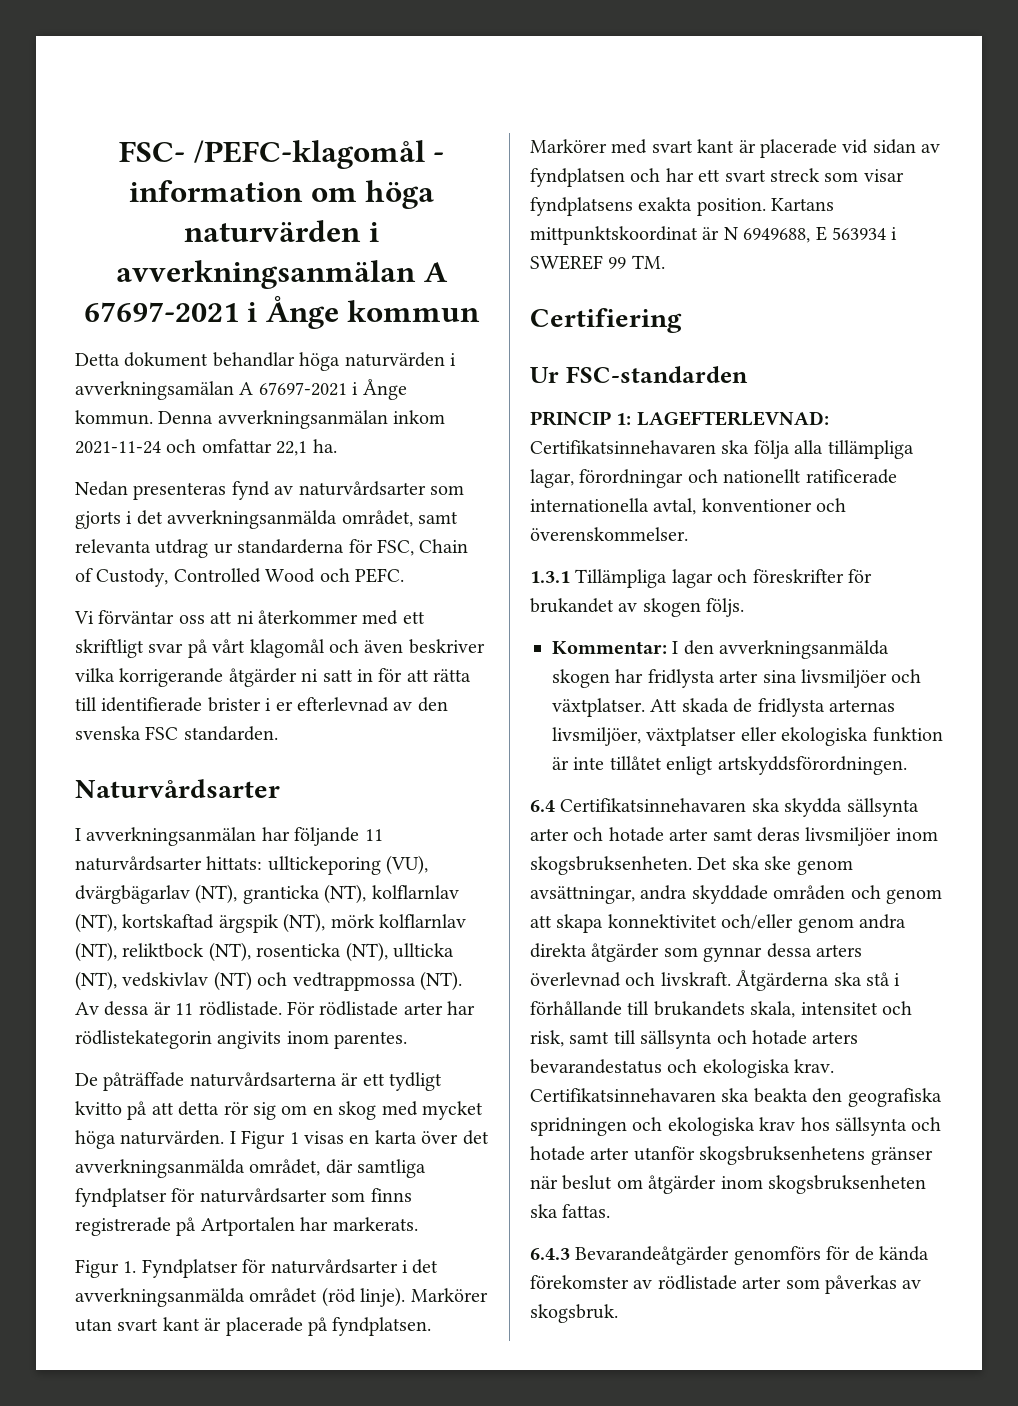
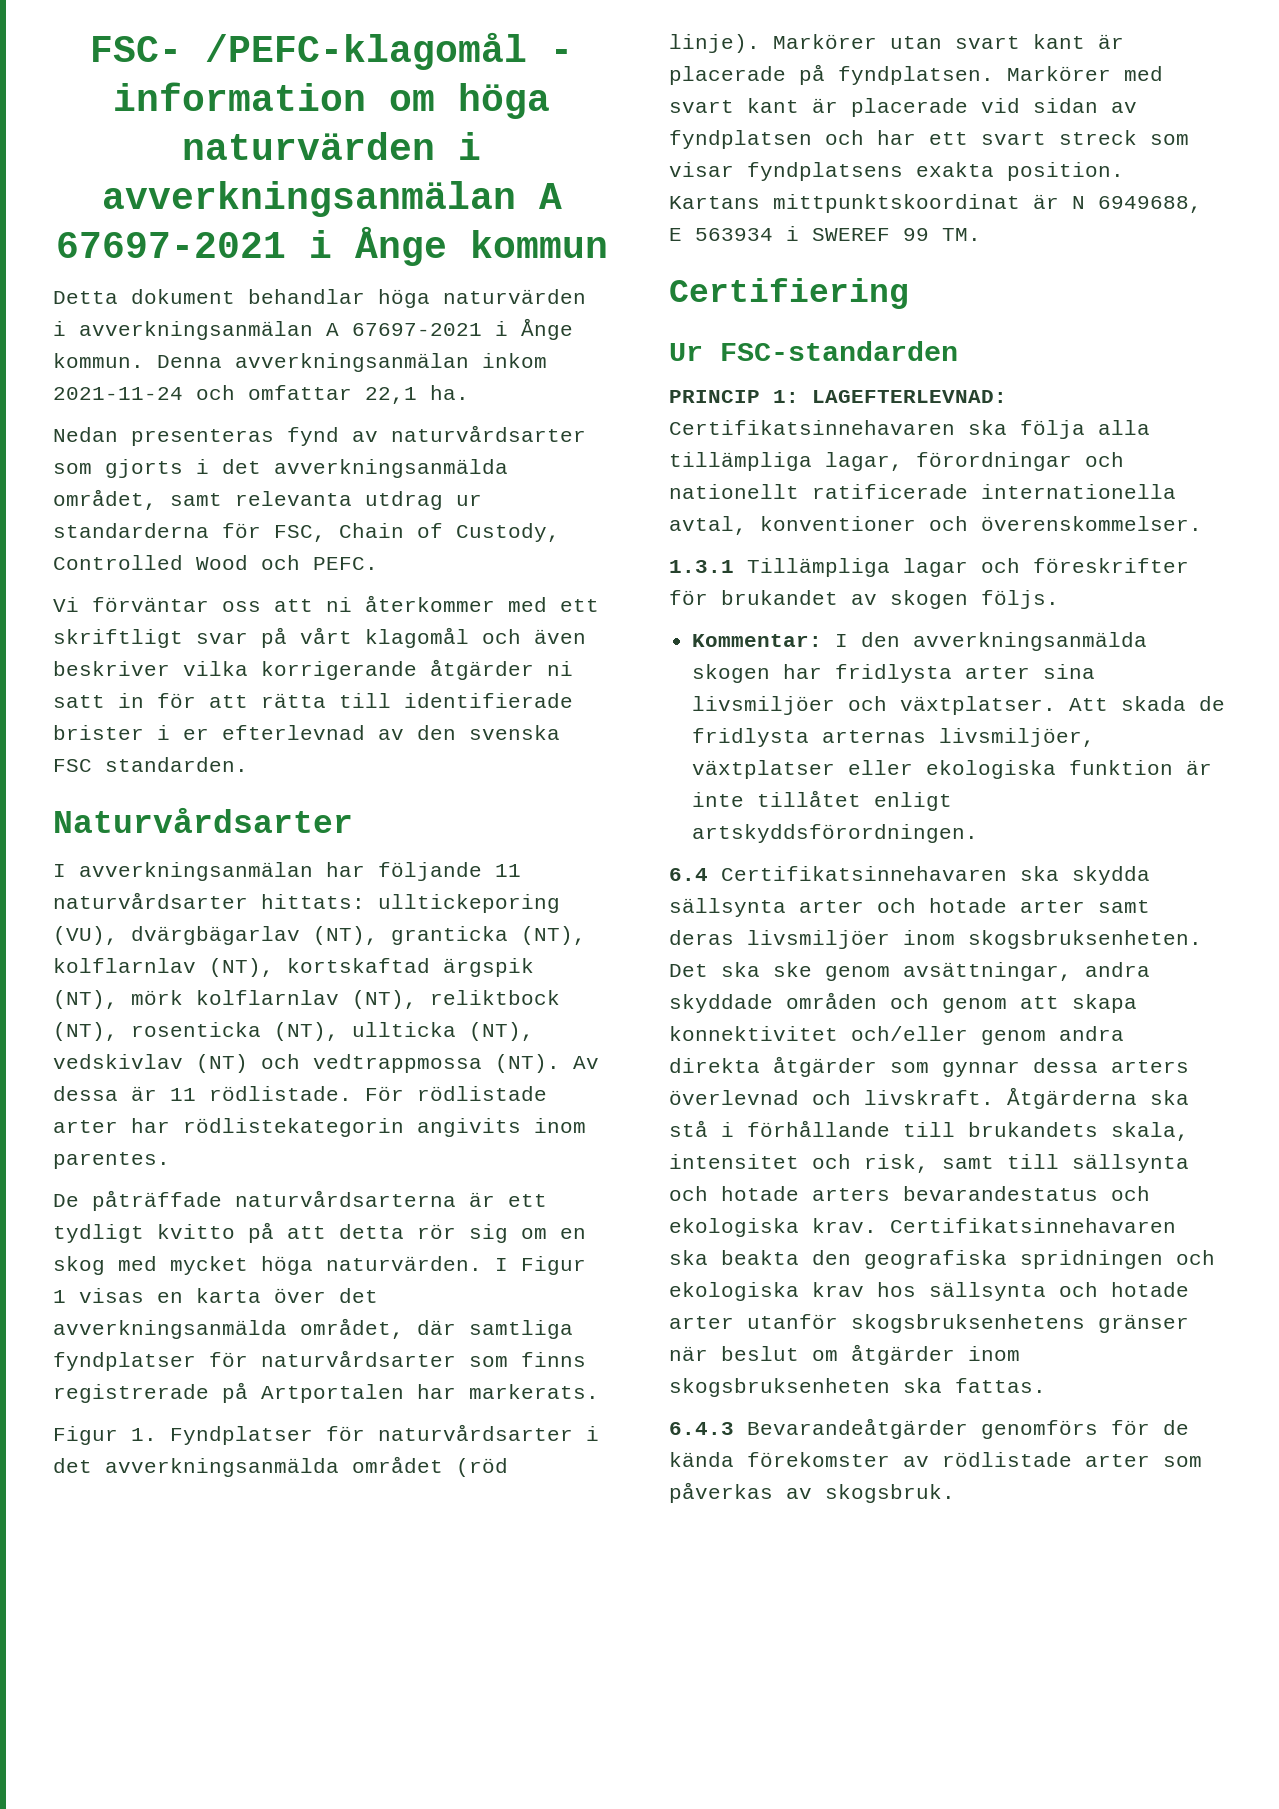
[75,381,234,400] avverkningsamälan -> [79,321,313,340] avverkningsanmälan

